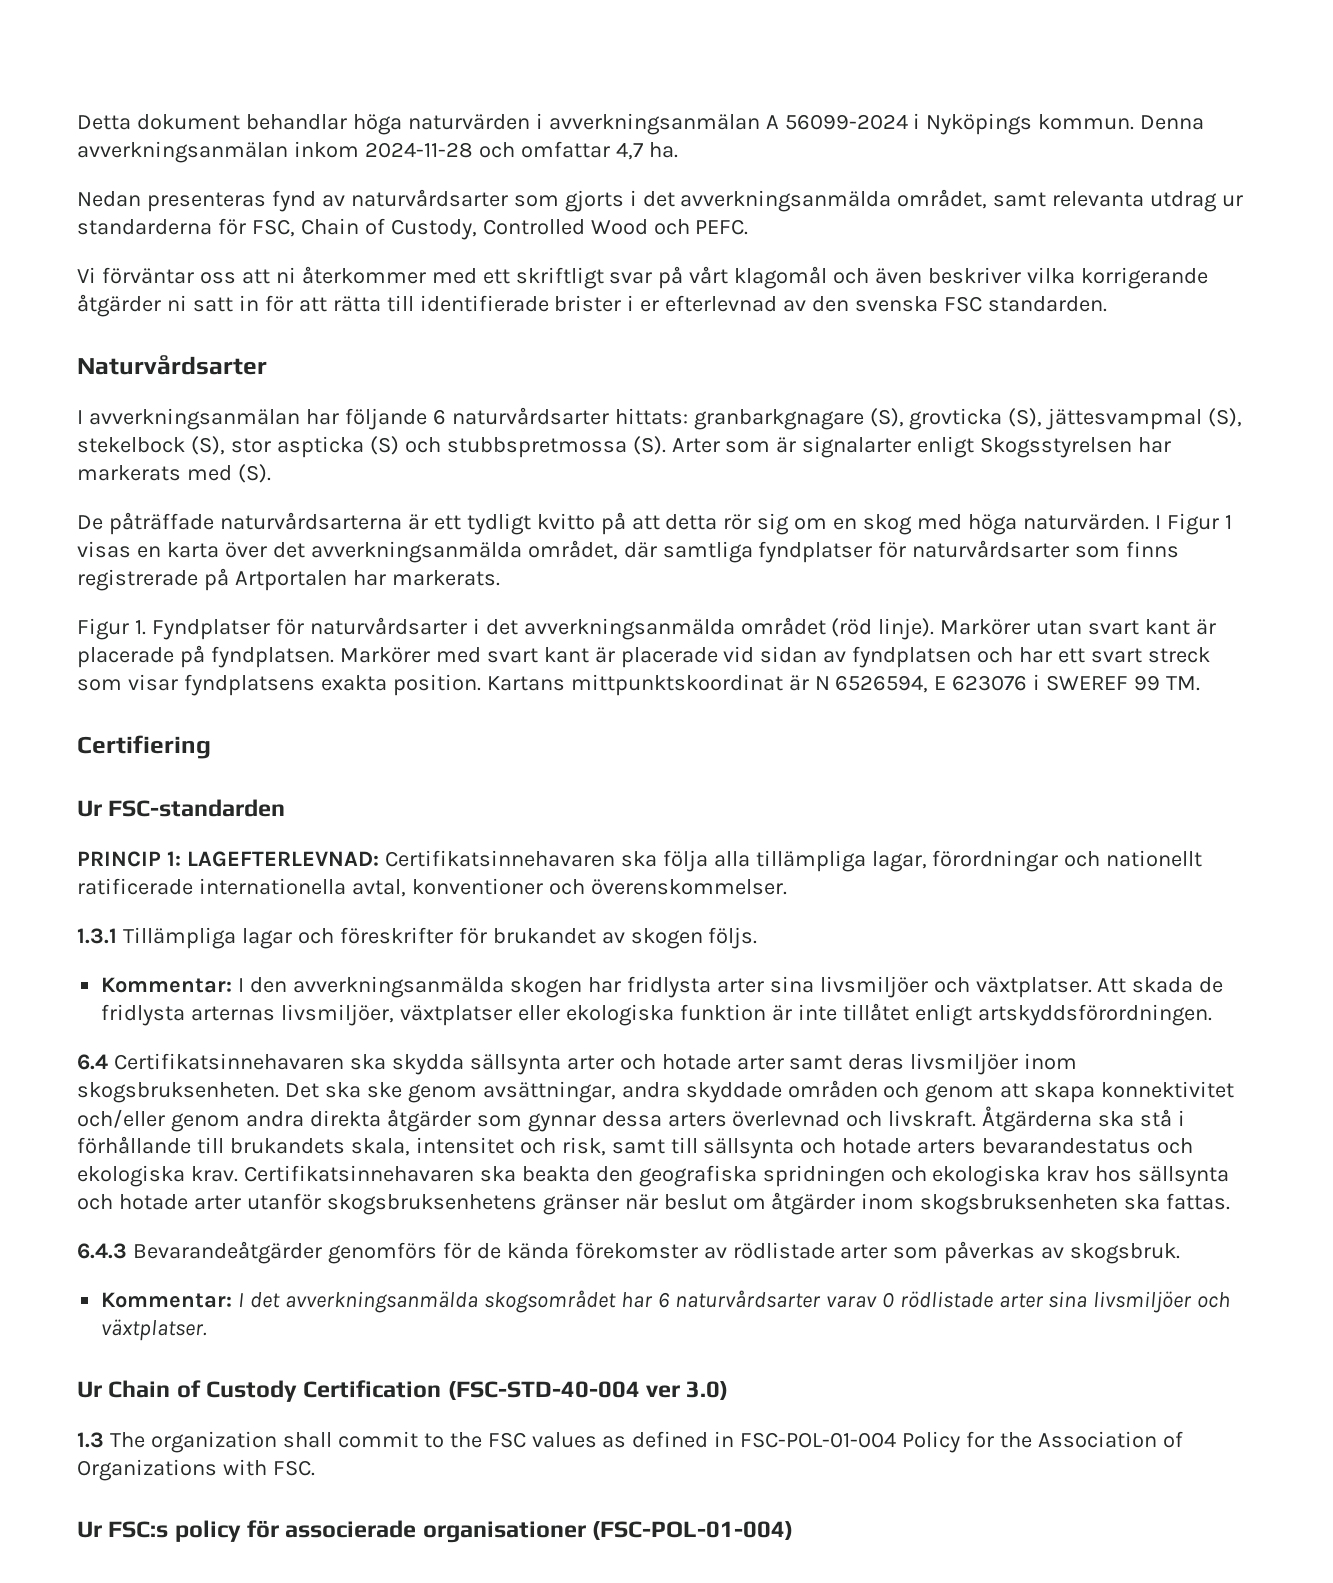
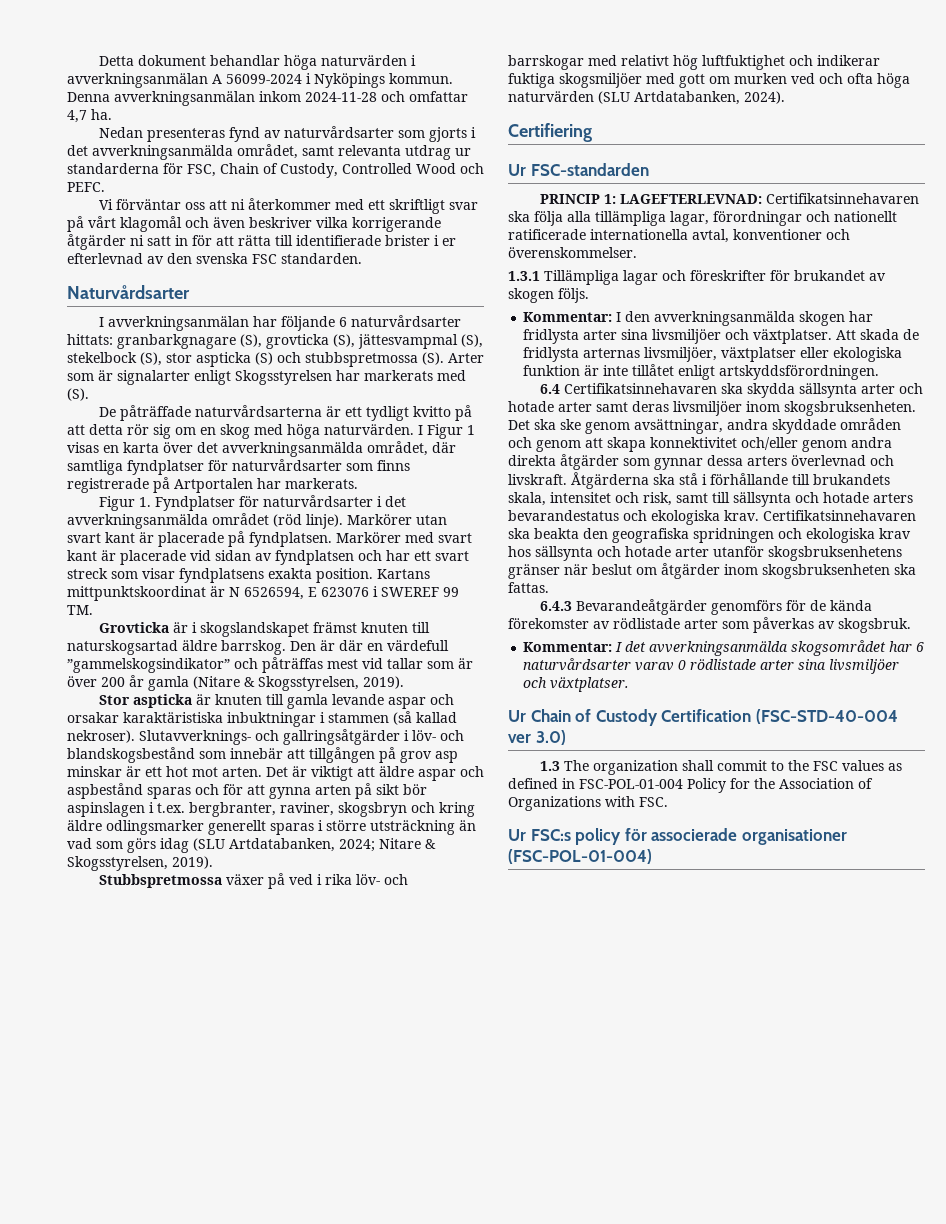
(1201, 683) none -> [99,622,431,637] [67,640,449,655] [67,657,473,673] [67,675,404,691] [99,694,455,709] [67,711,457,727] [67,729,464,745] [67,747,458,763] [67,766,484,781] [67,783,427,799] [67,802,475,817] [67,820,476,835] [67,838,436,853] [67,856,213,871] [99,873,409,889] [508,55,880,70] [508,73,910,88] [508,91,785,105] // Grovticka är i skogslandskapet främst knuten till naturskogsartad äldre barrskog. Den är där en värdefull ”gammelskogsindikator” och påträffas mest vid tallar som är över 200 år gamla (Nitare & Skogsstyrelsen, 2019). // Stor aspticka är knuten till gamla levande aspar och orsakar karaktäristiska inbuktningar i stammen (så kallad nekroser). Slutavverknings- och gallringsåtgärder i löv- och blandskogsbestånd som innebär att tillgången på grov asp minskar är ett hot mot arten. Det är viktigt att äldre aspar och aspbestånd sparas och för att gynna arten på sikt bör aspinslagen i t.ex. bergbranter, raviner, skogsbryn och kring äldre odlingsmarker generellt sparas i större utsträckning än vad som görs idag (SLU Artdatabanken, 2024; Nitare & Skogsstyrelsen, 2019). // Stubbspretmossa växer på ved i rika löv- och barrskogar med relativt hög luftfuktighet och indikerar fuktiga skogsmiljöer med gott om murken ved och ofta höga naturvärden (SLU Artdatabanken, 2024).

